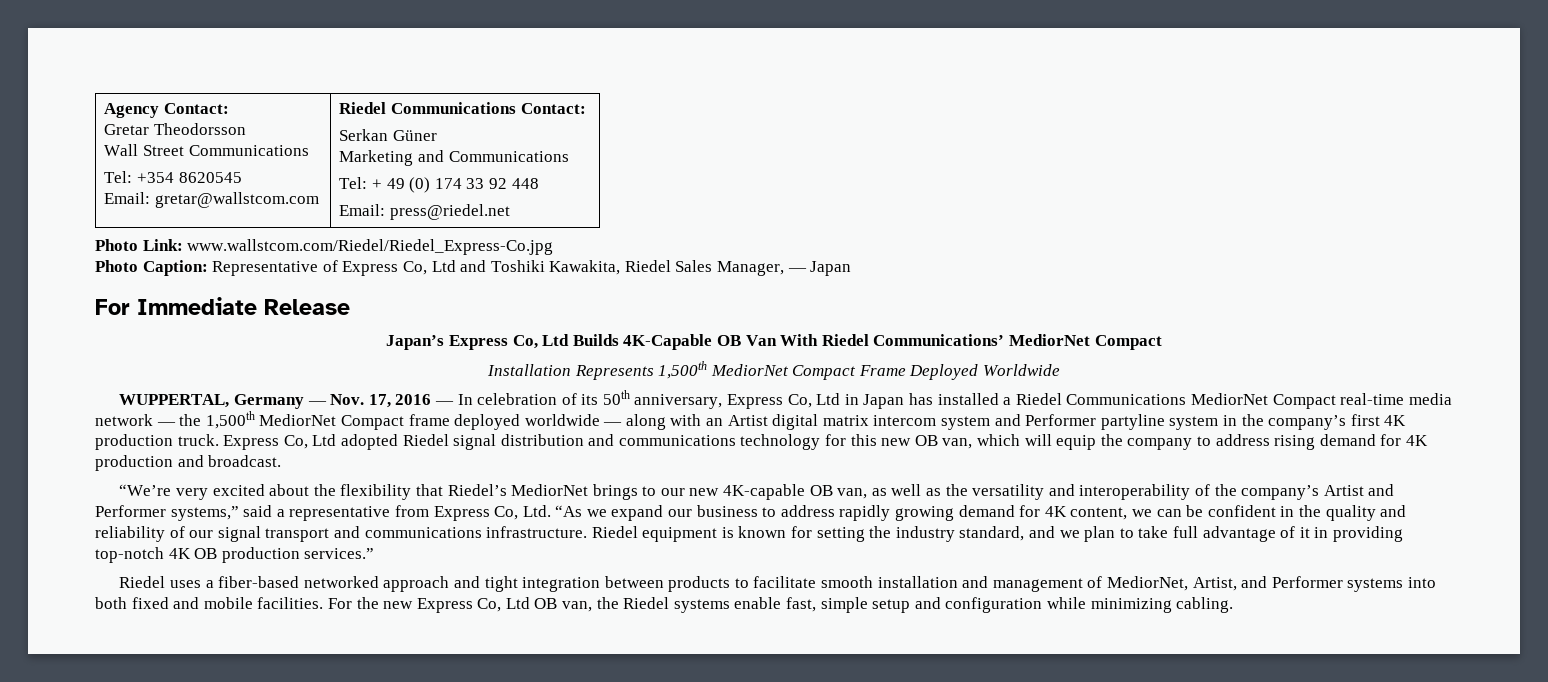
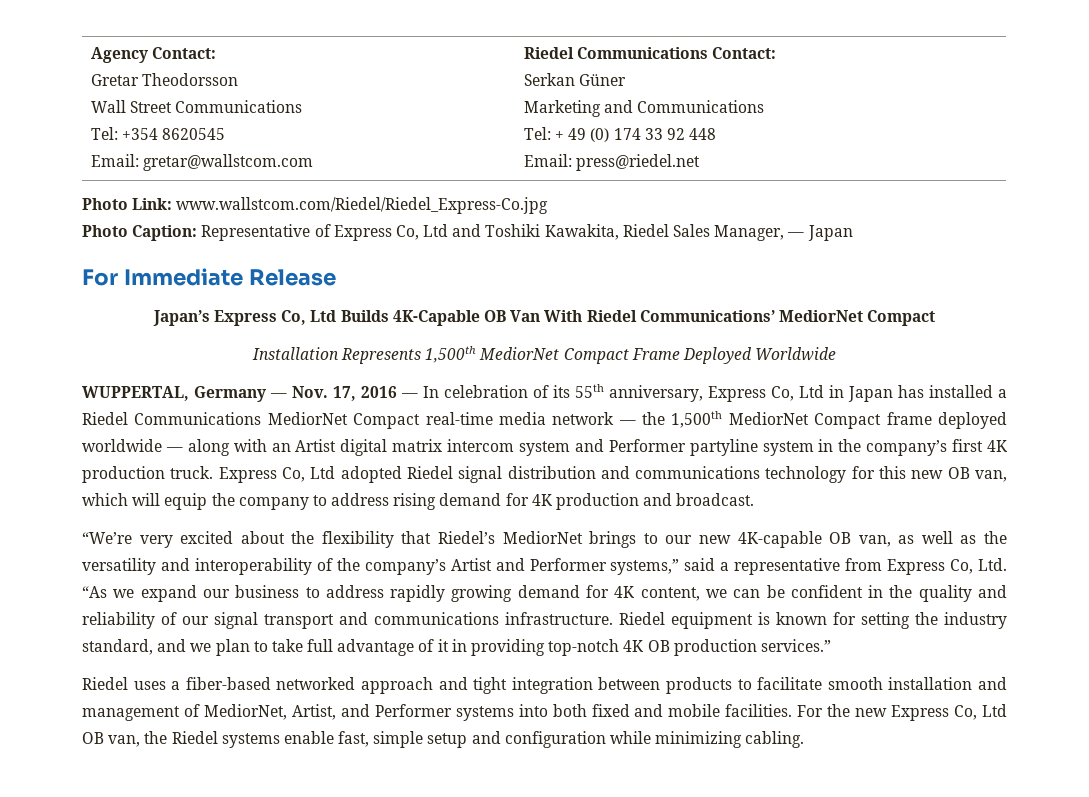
[602,390,630,405] 50th -> [575,384,604,398] 55th

